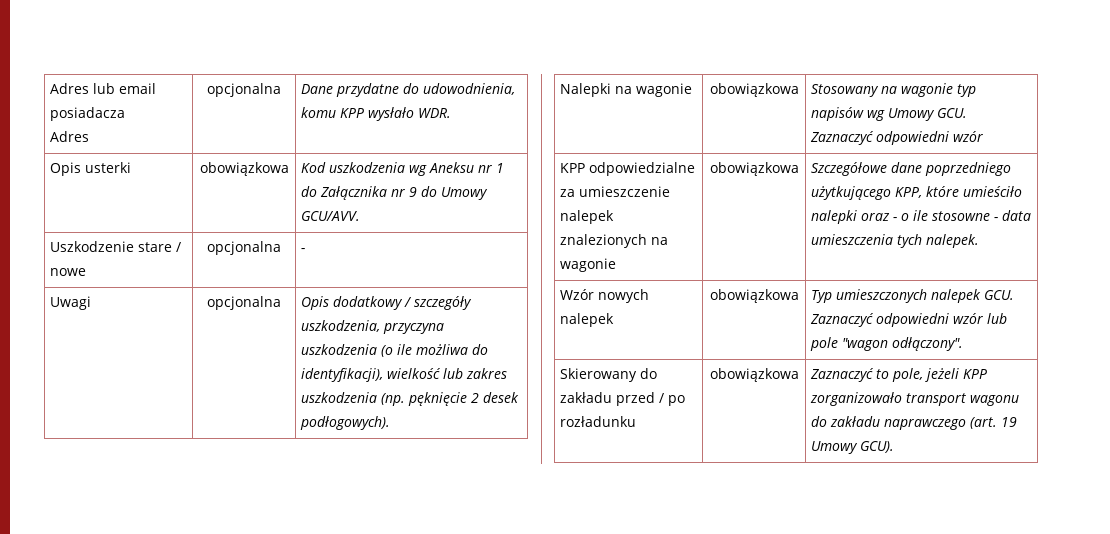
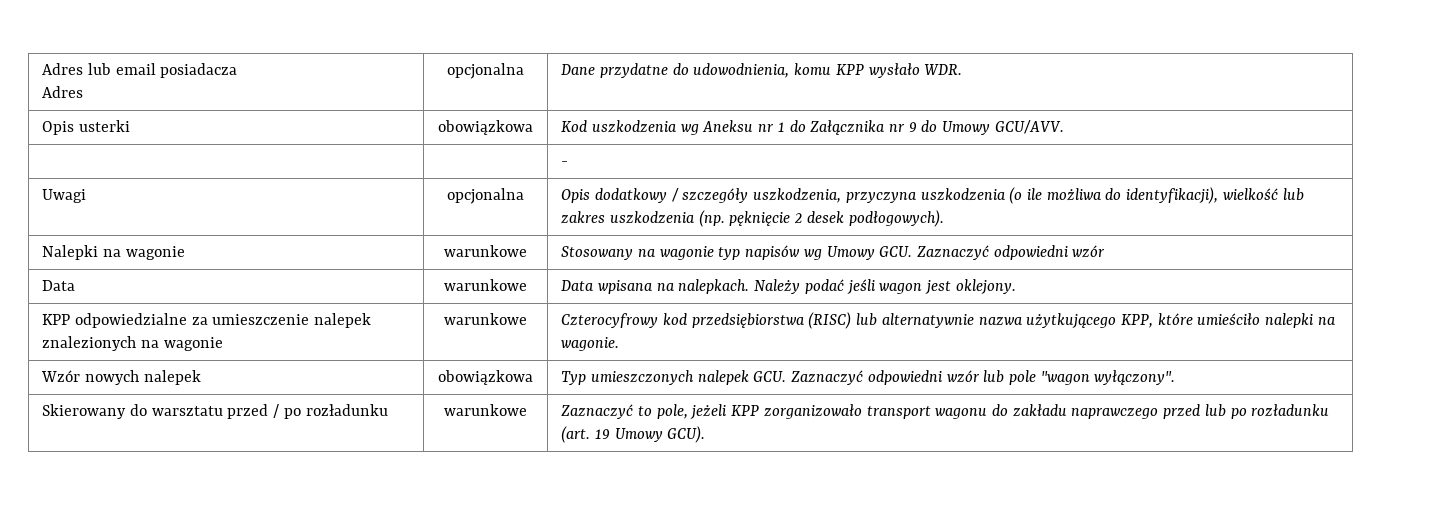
[50,241,182,252] [50,268,87,276] [207,241,281,255] Uszkodzenie stare / nowe | opcjonalna -> (1064, 127) |
[709,83,799,97] obowiązkowa -> [444,245,527,257] warunkowe
(984, 136) none -> [42,280,76,291] [444,279,527,291] [561,279,1016,294] // Data | warunkowe | Data wpisana na nalepkach. Należy podać jeśli wagon jest oklejony.
[709,162,799,176] [811,162,1012,176] obowiązkowa | Szczegółowe dane poprzedniego -> [444,313,527,325] [561,312,1023,329] warunkowe | Czterocyfrowy kod przedsiębiorstwa (RISC) lub alternatywnie nazwa
[861,210,1032,221] [811,234,980,248] oraz - o ile stosowne - data umieszczenia tych nalepek. -> [1317,316,1336,325] [561,337,620,351] na wagonie.
[892,337,964,351] odłączony". -> [1094,370,1176,385] wyłączony".
[560,392,613,403] zakładu -> [151,406,223,416] warsztatu
[709,368,799,382] obowiązkowa -> [444,404,527,416] warunkowe
(967, 424) none -> [1163,404,1330,419] przed lub po rozładunku

